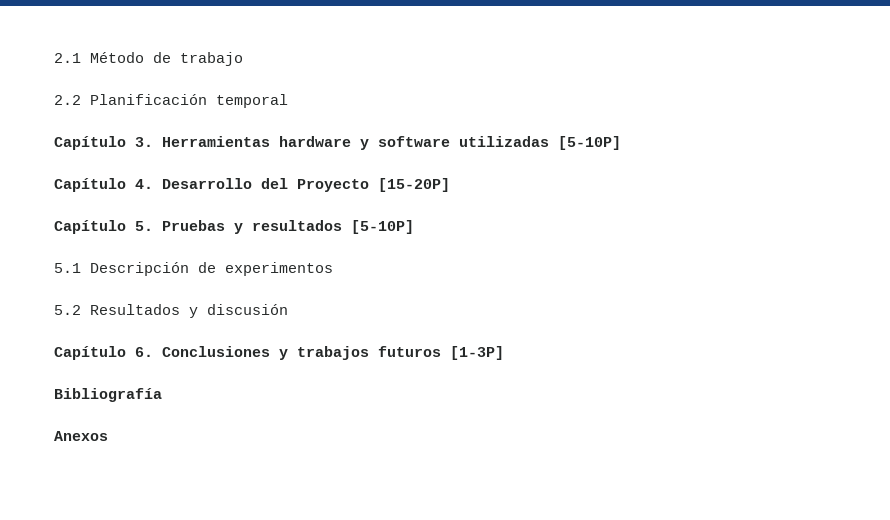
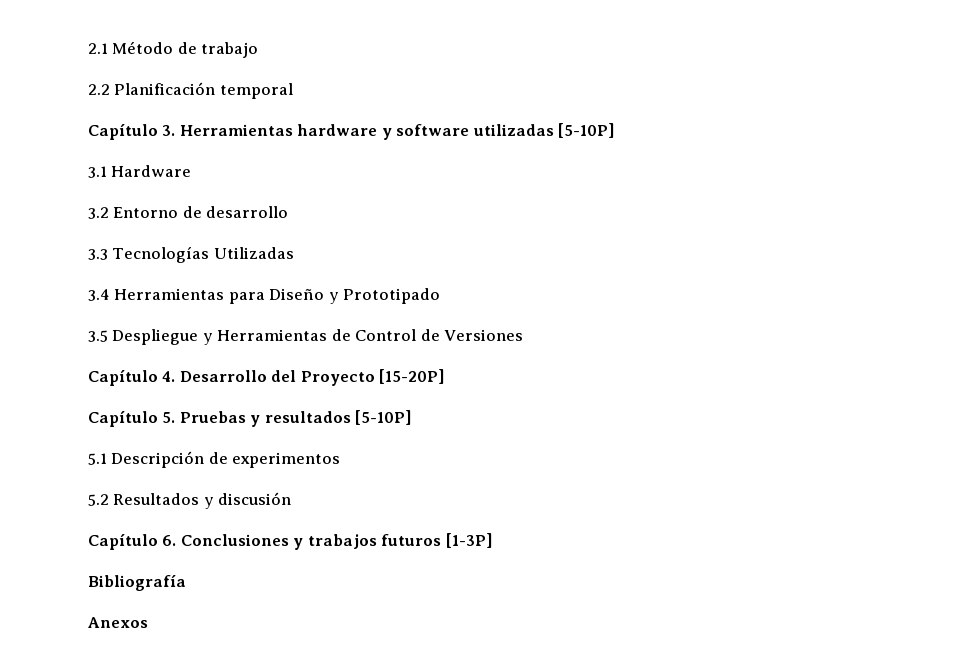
(621, 143) none -> [88,165,192,178] [88,206,289,219] [88,246,294,263] [88,288,441,304] [88,329,524,345] // 3.1 Hardware // 3.2 Entorno de desarrollo // 3.3 Tecnologías Utilizadas // 3.4 Herramientas para Diseño y Prototipado // 3.5 Despliegue y Herramientas de Control de Versiones

